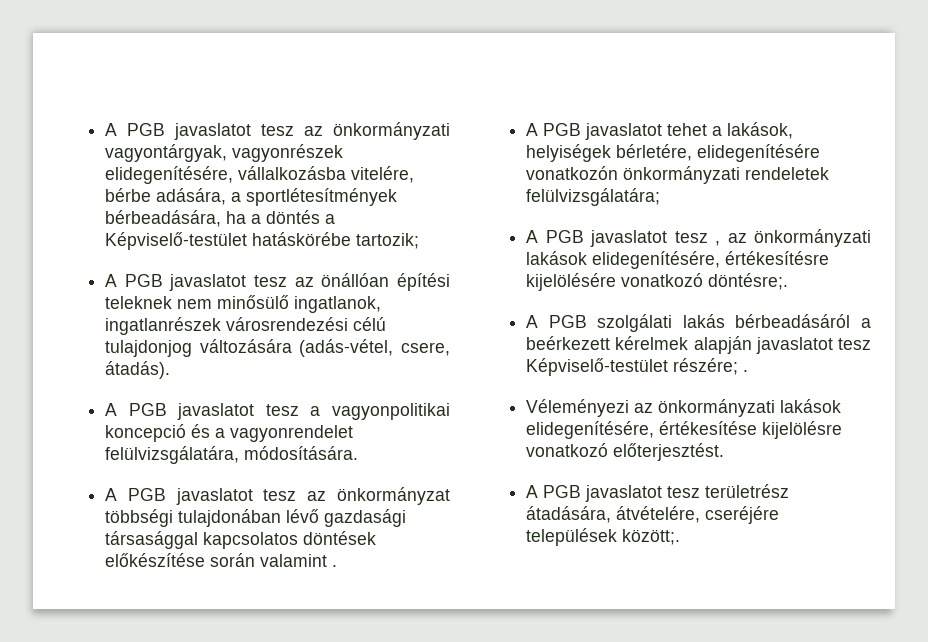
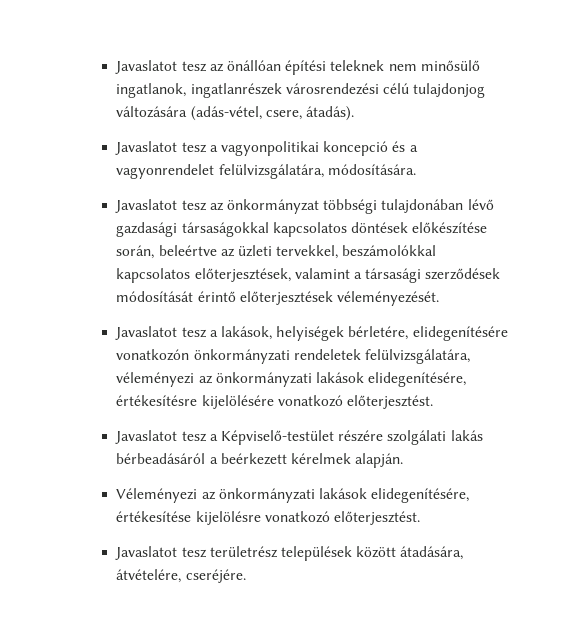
[105,122,450,140] [105,144,344,162] [105,166,415,184] [105,188,398,206] [105,210,336,227] [105,232,420,250] [105,274,247,291] A PGB javaslatot tesz az önkormányzati vagyontárgyak, vagyonrészek elidegenítésére, vállalkozásba vitelére, bérbe adására, a sportlétesítmények bérbeadására, ha a döntés a Képviselő-testület hatáskörébe tartozik; // A PGB javaslatot -> [115,60,178,74] Javaslatot
[105,403,255,420] A PGB javaslatot -> [115,141,178,155] Javaslatot
[105,488,253,505] A PGB javaslatot -> [115,199,178,213] Javaslatot
[105,531,199,549] társasággal -> [181,222,269,237] társaságokkal
[210,553,338,567] [526,123,708,140] során valamint . // A PGB javaslatot tehet -> [116,245,437,259] [116,268,501,283] [116,291,439,306] [115,326,207,340] során, beleértve az üzleti tervekkel, beszámolókkal kapcsolatos előterjesztések, valamint a társasági szerződések módosítását érintő előterjesztések véleményezését. // Javaslatot tesz
[526,188,661,206] [526,230,721,247] felülvizsgálatára; // A PGB javaslatot tesz , -> [364,349,470,364] [116,372,195,387] felülvizsgálatára, véleményezi
[708,273,789,290] [526,315,587,328] döntésre;. // A PGB -> [346,395,433,409] [115,430,384,445] előterjesztést. // Javaslatot tesz a Képviselő-testület részére
[693,336,871,354] [526,358,749,376] alapján javaslatot tesz Képviselő-testület részére; . -> [355,453,404,468] alapján.
[526,484,790,502] [526,506,780,524] [526,528,681,546] A PGB javaslatot tesz területrész átadására, átvételére, cseréjére települések között;. -> [115,546,464,561] [116,569,246,583] Javaslatot tesz területrész települések között átadására, átvételére, cseréjére.

